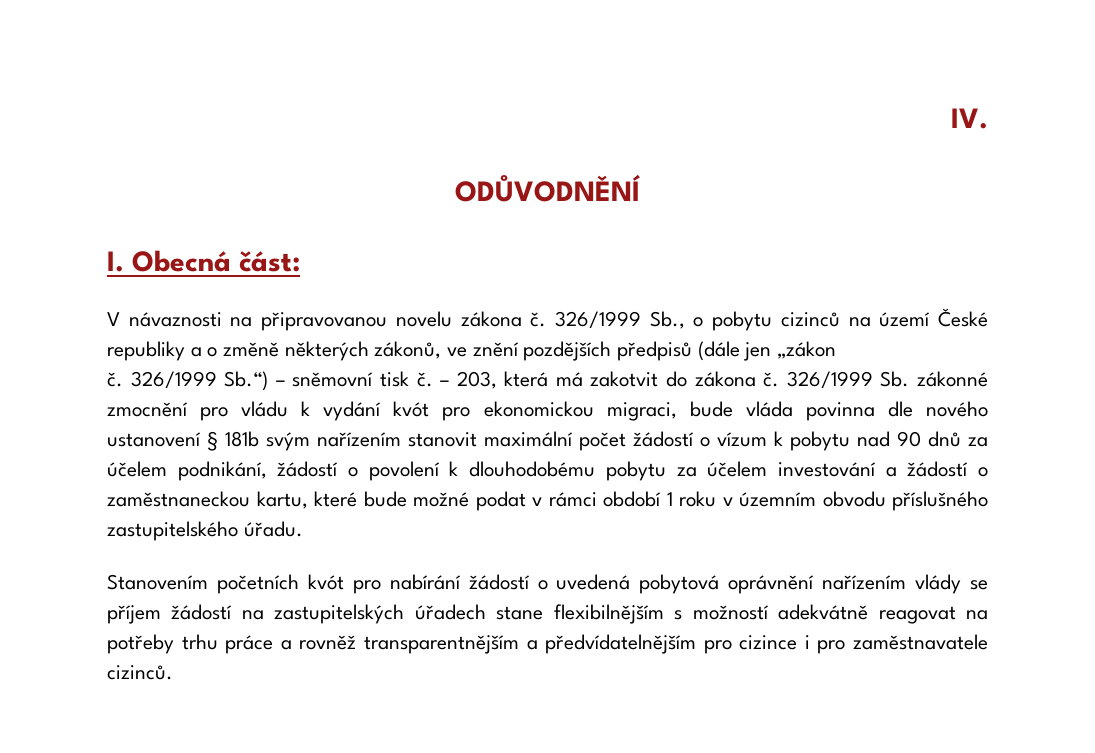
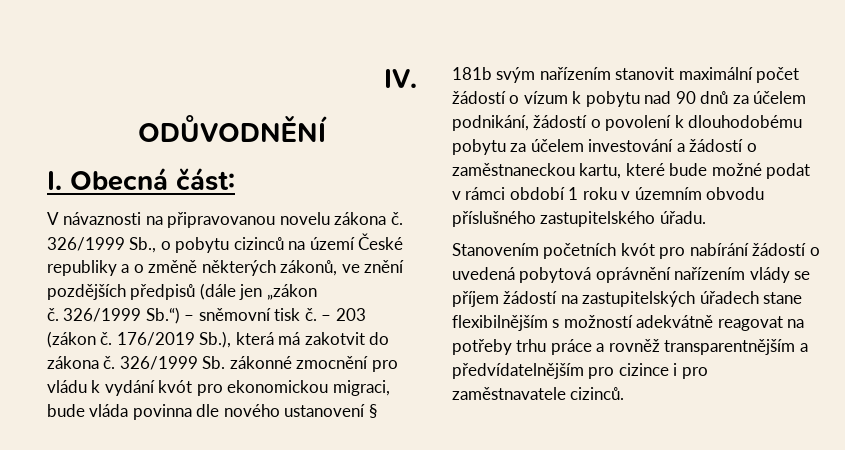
[456,371,497,389] 203, -> [335,308,366,321] [47,331,232,348] 203 (zákon č. 176/2019 Sb.),

